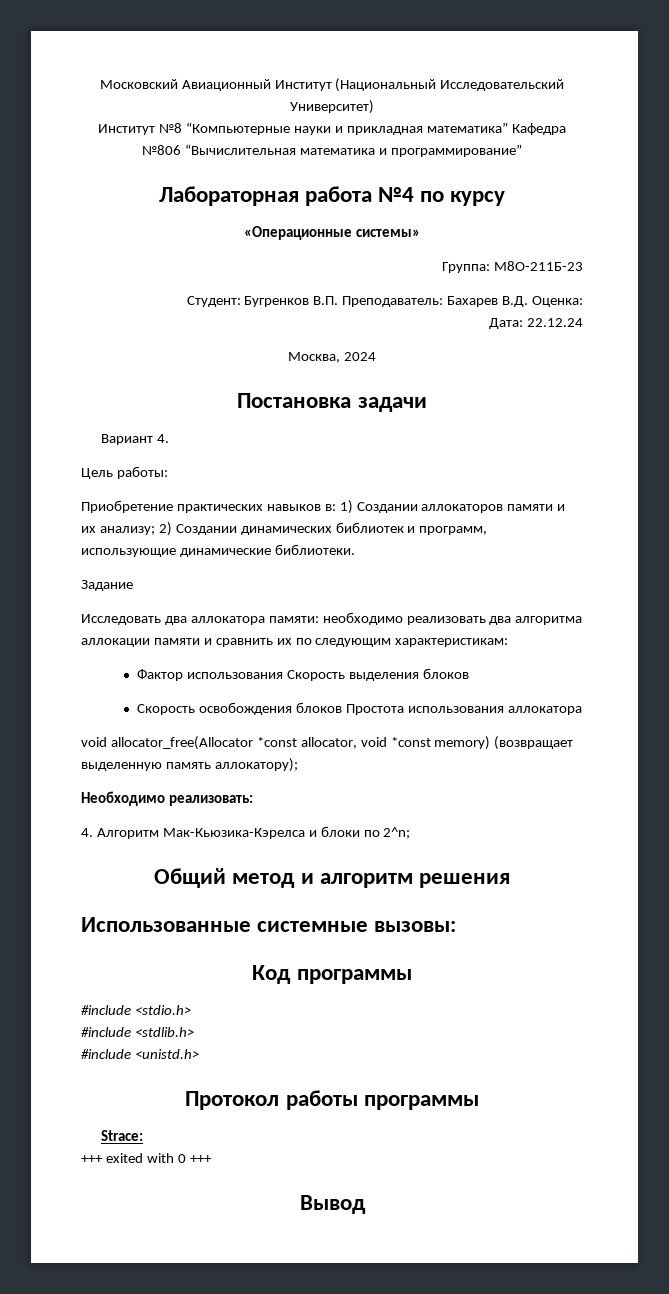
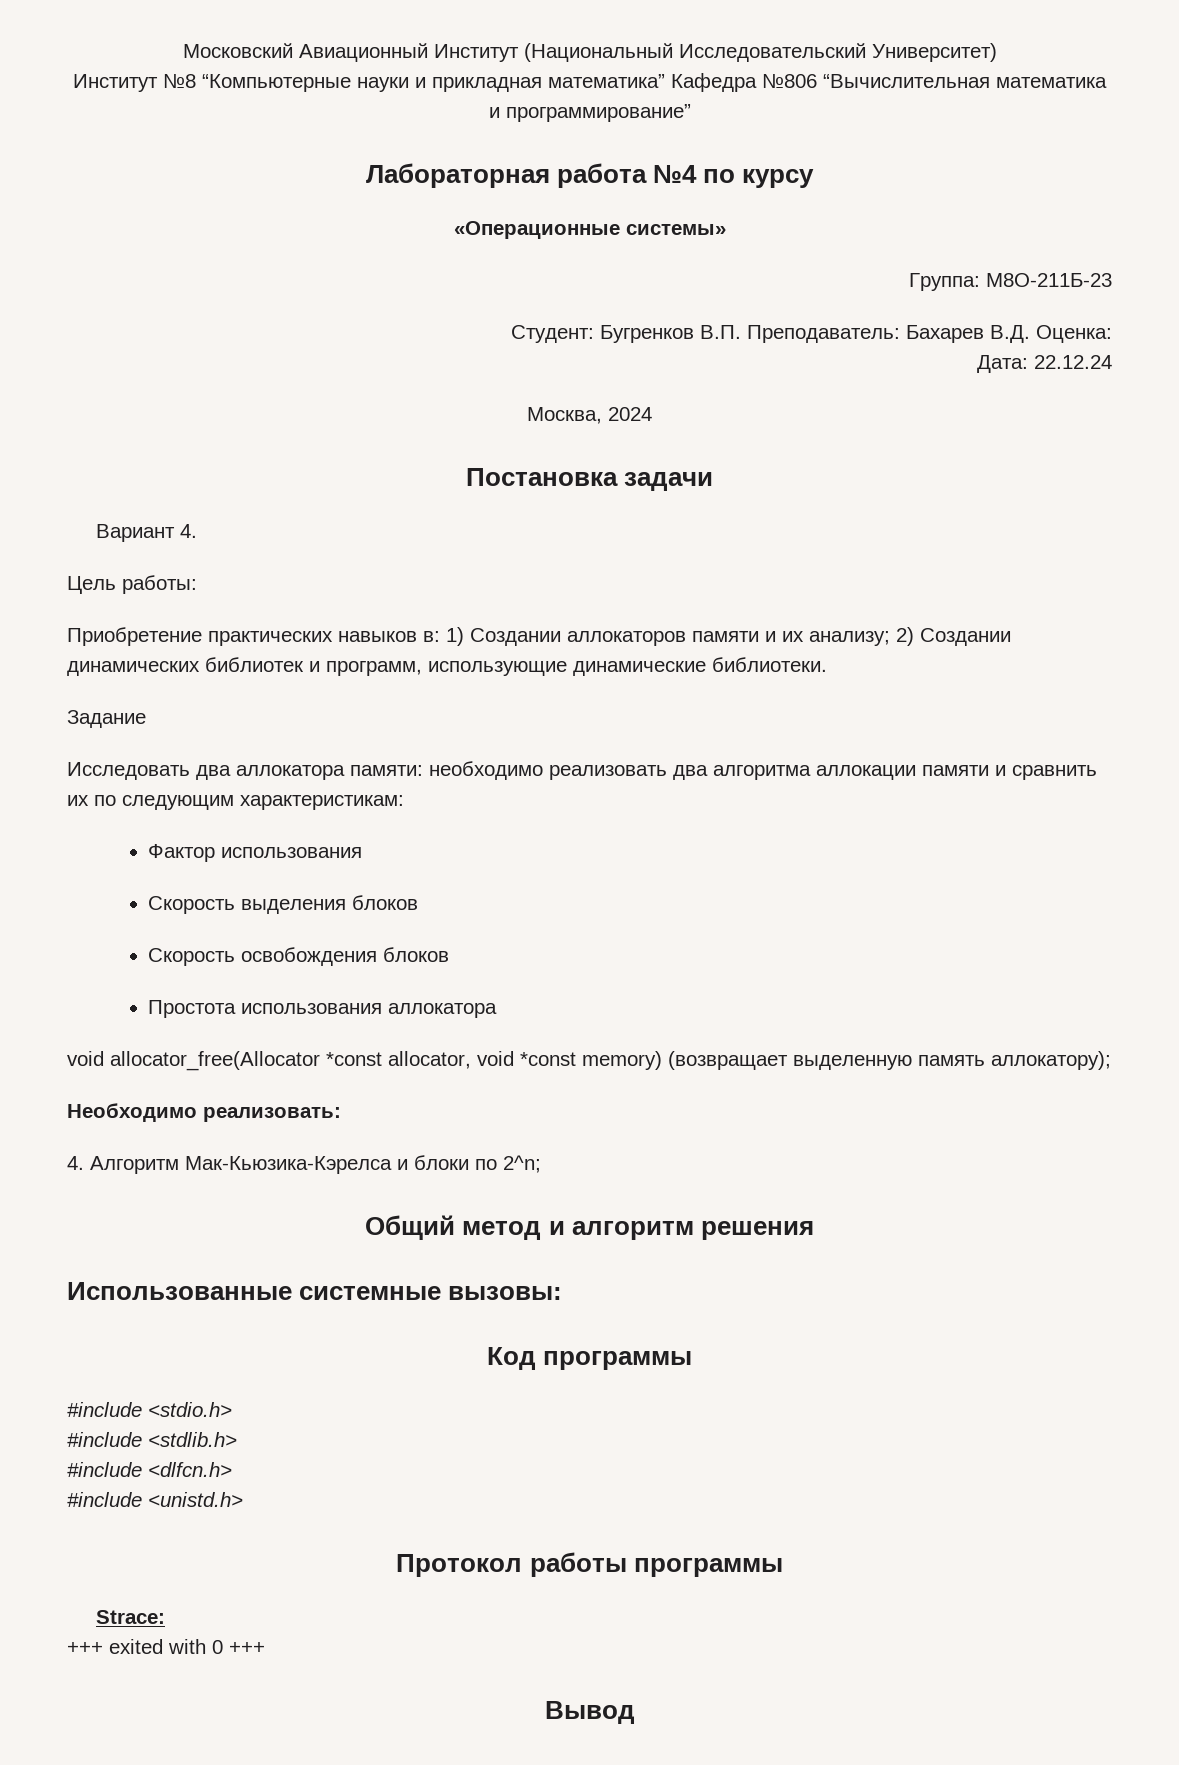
(284, 675) none -> (363, 852) //
(343, 707) none -> (450, 954) //
(194, 1032) none -> [67,1462,232,1477] // #include <dlfcn.h>

